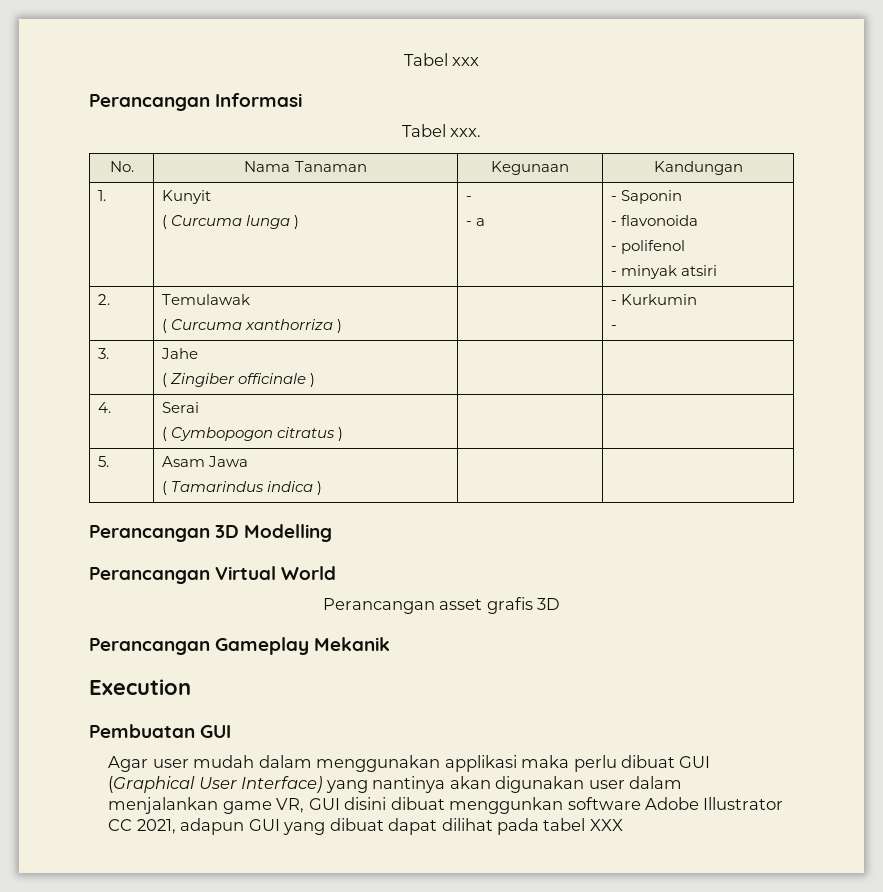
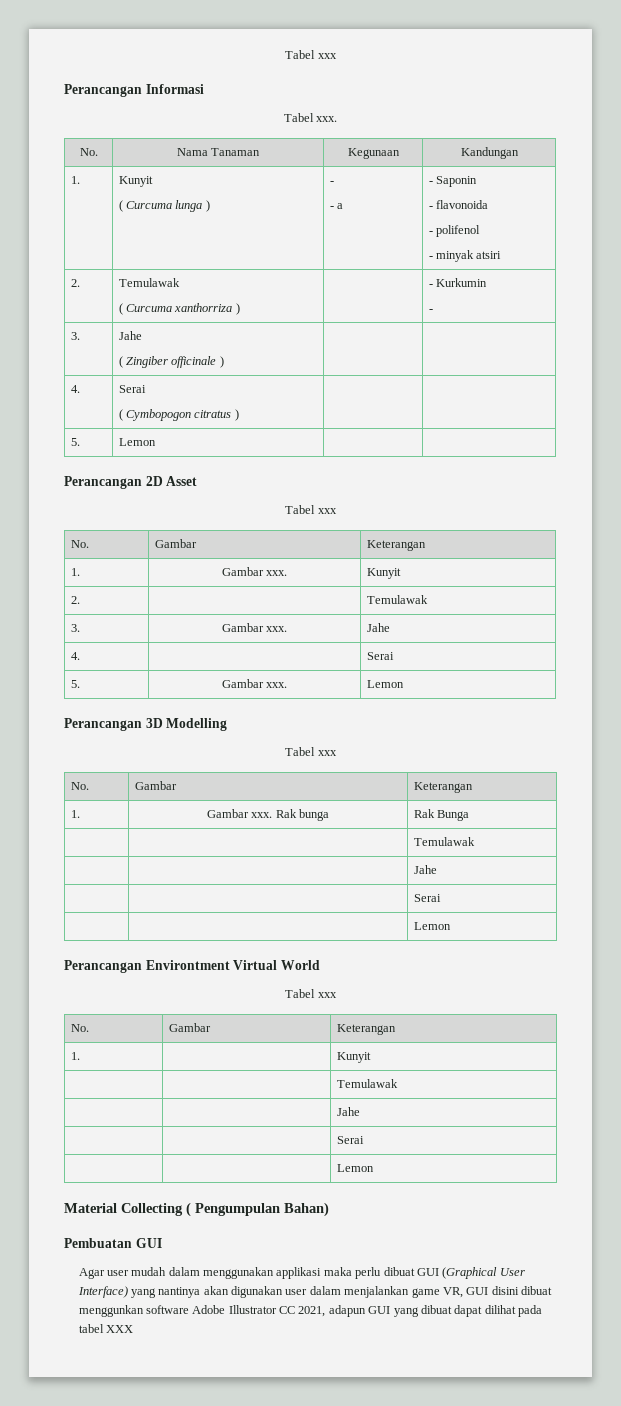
[161,456,248,467] [161,481,323,495] [89,524,333,542] [89,567,210,584] Asam Jawa // ( Tamarindus indica ) | | // Perancangan 3D Modelling // Perancangan -> [118,438,156,446] [64,476,198,489] [285,505,337,514] [70,540,89,548] [154,539,197,548] [366,540,426,551] [70,568,80,576] [221,567,288,576] [366,568,401,579] [70,596,80,604] [366,595,428,604] [70,624,80,632] [221,623,288,632] [366,623,390,632] [70,652,80,660] [366,652,394,660] [70,680,80,688] [221,679,288,688] [366,680,404,688] [64,718,228,731] [285,747,337,756] [70,782,89,790] [134,781,177,790] [413,782,473,793] [70,810,80,818] [206,809,330,821] [413,809,469,821] [413,837,475,846] [413,865,437,874] [413,894,441,902] [413,922,451,930] [64,960,230,973] Lemon | | // Perancangan 2D Asset // Tabel xxx // No. | Gambar | Keterangan // 1. | Gambar xxx. | Kunyit // 2. | | Temulawak // 3. | Gambar xxx. | Jahe // 4. | | Serai // 5. | Gambar xxx. | Lemon // Perancangan 3D Modelling // Tabel xxx // No. | Gambar | Keterangan // 1. | Gambar xxx. Rak bunga | Rak Bunga // | | Temulawak // | | Jahe // | | Serai // | | Lemon // Perancangan Environtment
[322,597,561,614] [89,637,391,655] [89,679,191,695] Perancangan asset grafis 3D // Perancangan Gameplay Mekanik // Execution -> [285,989,337,998] [70,1024,89,1032] [168,1023,211,1032] [336,1024,396,1035] [70,1052,80,1060] [336,1052,371,1063] [336,1079,398,1088] [336,1107,360,1116] [336,1136,364,1144] [336,1164,374,1172] [64,1202,329,1217] Tabel xxx // No. | Gambar | Keterangan // 1. | | Kunyit // | | Temulawak // | | Jahe // | | Serai // | | Lemon // Material Collecting ( Pengumpulan Bahan)

